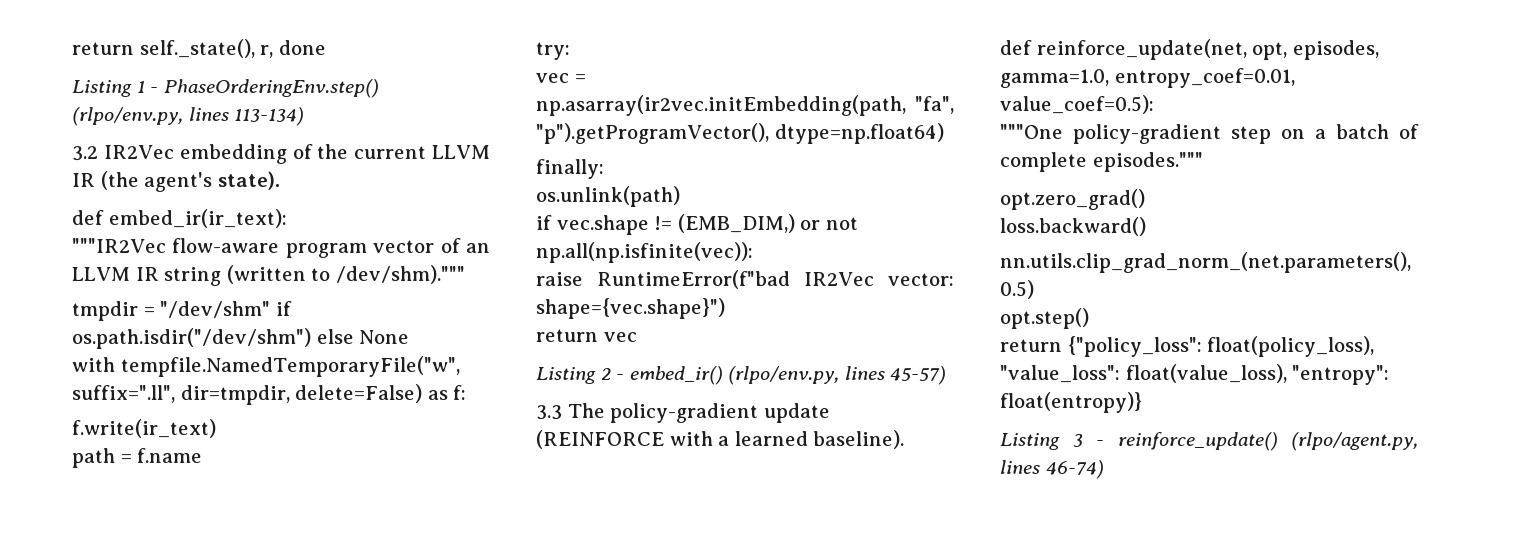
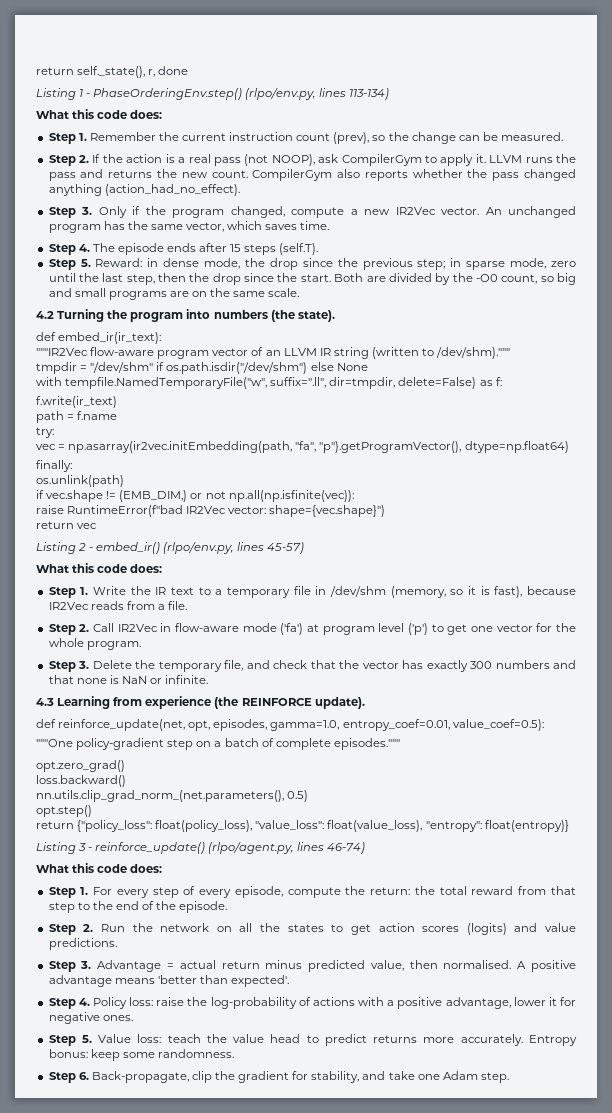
[72,144,491,164] [72,171,213,192] 3.2 IR2Vec embedding of the current LLVM IR (the agent's -> [36,109,163,119] [48,132,564,144] [48,154,577,166] [48,169,576,181] [48,184,240,196] [48,206,576,218] [48,221,330,233] [48,243,319,255] [48,258,576,270] [48,273,576,285] [48,288,300,300] [36,309,295,322] What this code does: // Step 1. Remember the current instruction count (prev), so the change can be measured. // Step 2. If the action is a real pass (not NOOP), ask CompilerGym to apply it. LLVM runs the pass and returns the new count. CompilerGym also reports whether the pass changed anything (action_had_no_effect). // Step 3. Only if the program changed, compute a new IR2Vec vector. An unchanged program has the same vector, which saves time. // Step 4. The episode ends after 15 steps (self.T). // Step 5. Reward: in dense mode, the drop since the previous step; in sparse mode, zero until the last step, then the drop since the start. Both are divided by the -O0 count, so big and small programs are on the same scale. // 4.2 Turning the program into numbers (the
[536,403,830,423] [536,430,905,449] 3.3 The policy-gradient update (REINFORCE with a learned baseline). -> [36,563,163,573] [48,586,577,598] [48,601,188,610] [48,623,577,635] [48,638,141,650] [48,660,577,672] [48,675,209,684] [36,696,365,709] What this code does: // Step 1. Write the IR text to a temporary file in /dev/shm (memory, so it is fast), because IR2Vec reads from a file. // Step 2. Call IR2Vec in flow-aware mode ('fa') at program level ('p') to get one vector for the whole program. // Step 3. Delete the temporary file, and check that the vector has exactly 300 numbers and that none is NaN or infinite. // 4.3 Learning from experience (the REINFORCE update).
(1104, 469) none -> [36,863,163,873] [48,886,576,898] [48,901,228,913] [48,923,576,935] [48,938,117,950] [48,960,576,972] [48,975,290,987] [48,997,576,1009] [48,1012,133,1024] [48,1034,577,1046] [48,1049,234,1061] [48,1071,509,1083] // What this code does: // Step 1. For every step of every episode, compute the return: the total reward from that step to the end of the episode. // Step 2. Run the network on all the states to get action scores (logits) and value predictions. // Step 3. Advantage = actual return minus predicted value, then normalised. A positive advantage means 'better than expected'. // Step 4. Policy loss: raise the log-probability of actions with a positive advantage, lower it for negative ones. // Step 5. Value loss: teach the value head to predict returns more accurately. Entropy bonus: keep some randomness. // Step 6. Back-propagate, clip the gradient for stability, and take one Adam step.

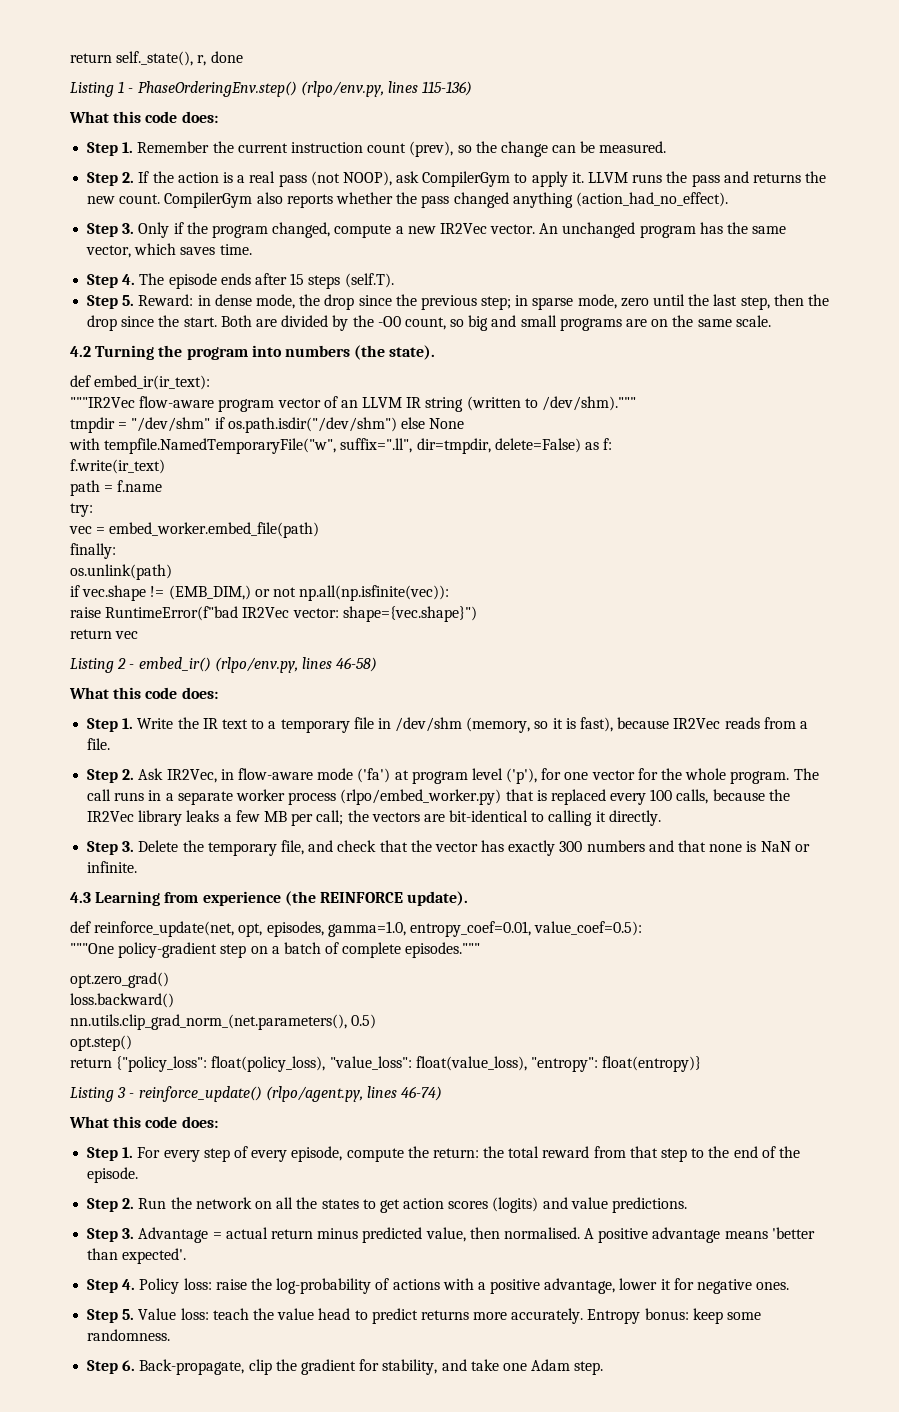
[348,88,389,100] 113-134) -> [422,81,473,96] 115-136)
[68,441,569,453] np.asarray(ir2vec.initEmbedding(path, "fa", "p").getProgramVector(), dtype=np.float64) -> [109,522,320,538] embed_worker.embed_file(path)
[266,542,304,554] 45-57) -> [336,657,378,672] 46-58)
[92,623,158,632] Call IR2Vec -> [138,768,217,783] Ask IR2Vec,
[407,623,468,635] ('p') to get -> [506,768,562,784] ('p'), for
(141, 645) none -> [793,768,819,780] [87,789,790,805] [87,810,661,826] The call runs in a separate worker process (rlpo/embed_worker.py) that is replaced every 100 calls, because the IR2Vec library leaks a few MB per call; the vectors are bit-identical to calling it directly.

